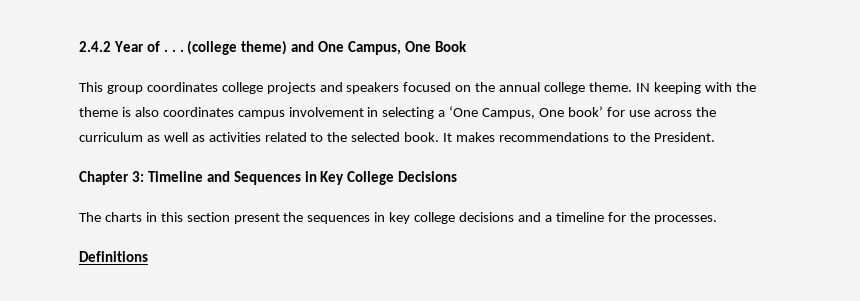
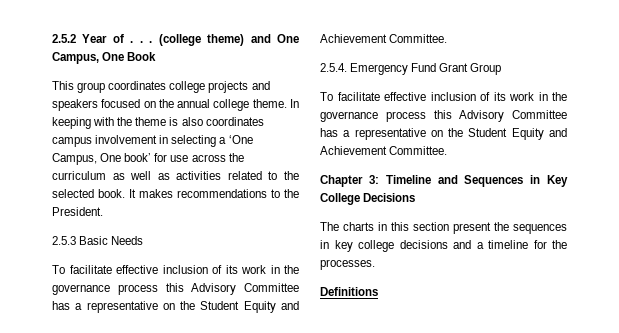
[79,41,111,52] 2.4.2 -> [52,34,76,43] 2.5.2
[635,83,650,92] IN -> [289,99,299,108] In
(715, 137) none -> [52,236,144,245] [52,265,299,274] [52,283,299,295] [52,301,299,313] [320,34,448,43] [320,63,502,75] [320,92,567,101] [320,110,567,122] [320,128,567,140] [320,146,448,155] // 2.5.3 Basic Needs // To facilitate effective inclusion of its work in the governance process this Advisory Committee has a representative on the Student Equity and Achievement Committee. // 2.5.4. Emergency Fund Grant Group // To facilitate effective inclusion of its work in the governance process this Advisory Committee has a representative on the Student Equity and Achievement Committee.

